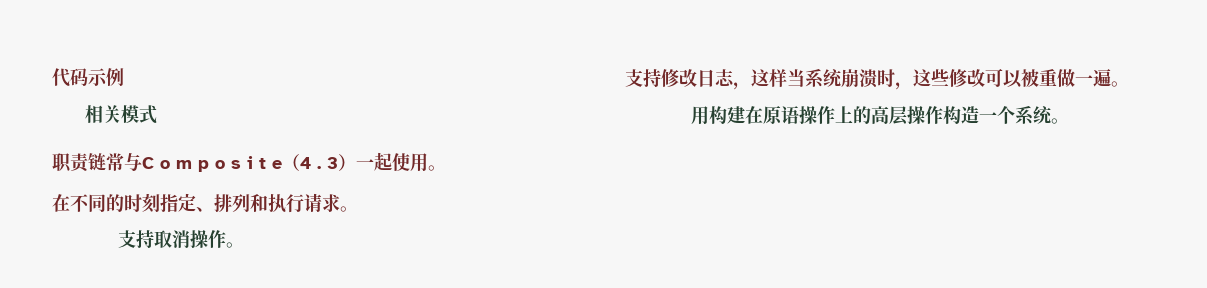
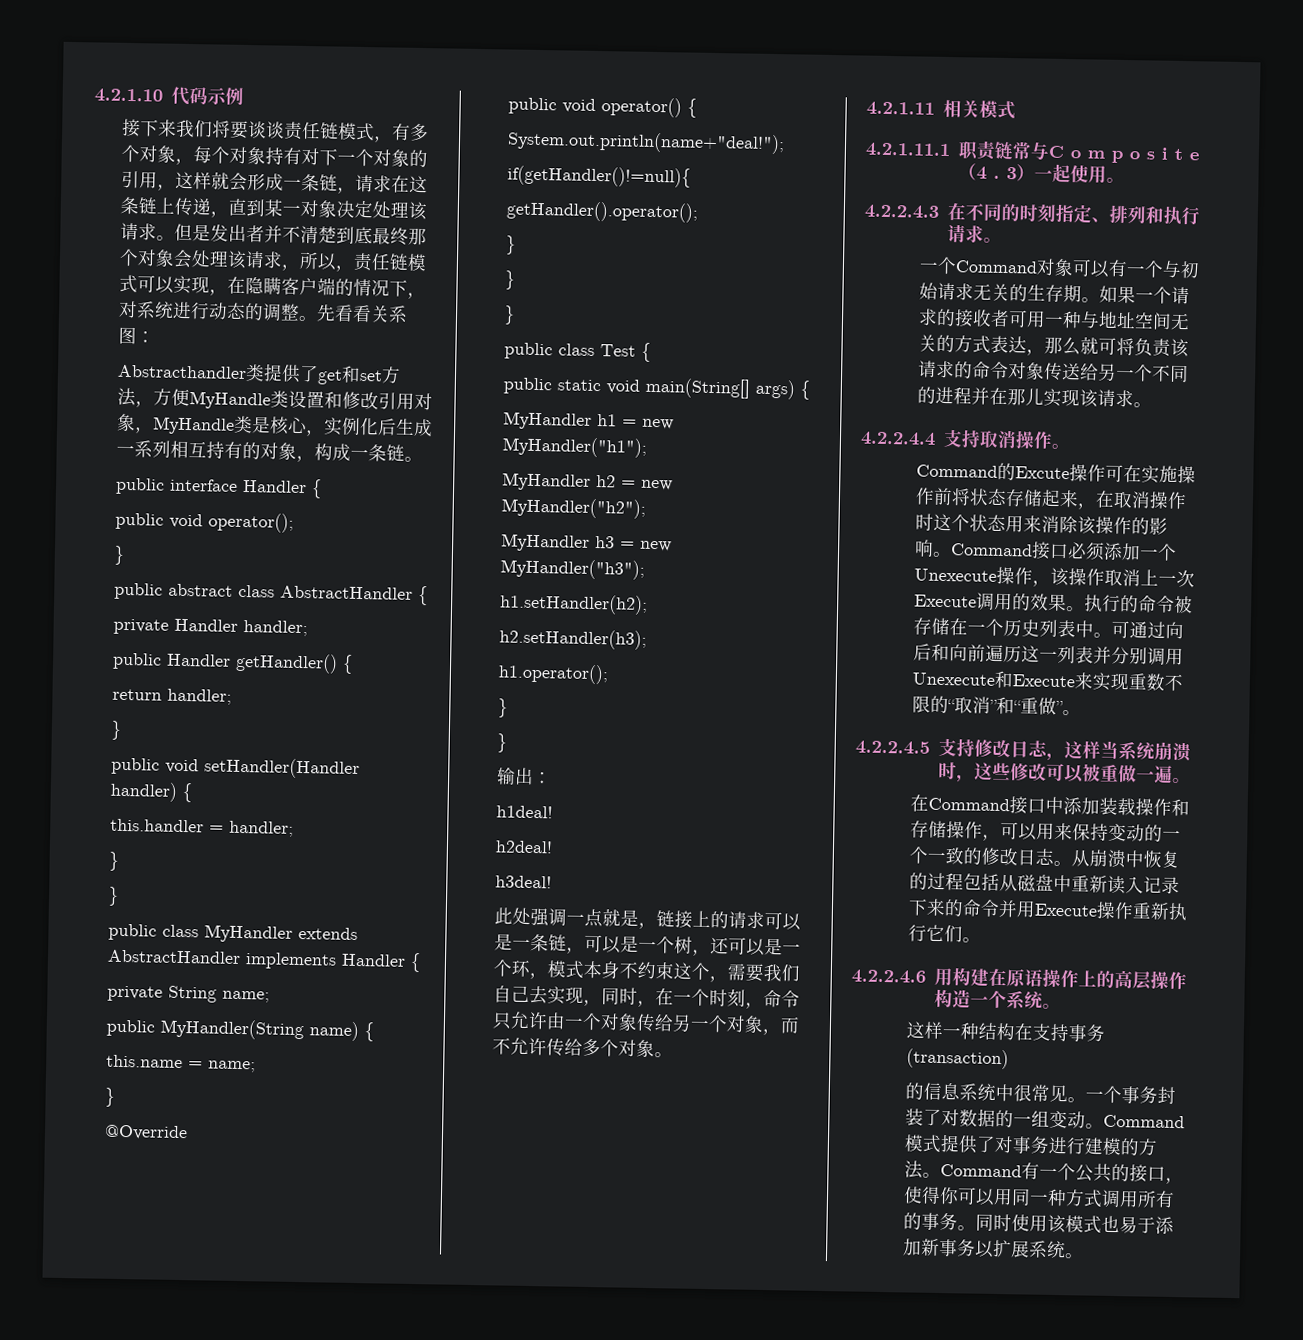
(52, 77) none -> [94,88,163,103] 4.2.1.10
(124, 77) none -> [121,118,429,143] [120,144,428,168] [120,170,428,194] [119,196,427,221] [119,222,427,246] [118,248,427,272] [118,274,426,300] [117,300,408,323] [117,326,155,345] [116,363,401,385] [116,387,433,411] [116,413,433,437] [115,440,423,463] [114,477,322,499] [114,512,294,533] [113,545,125,565] [113,582,428,606] [112,618,308,637] [111,652,353,674] [111,688,232,705] [110,720,122,740] [110,757,360,780] [109,781,192,803] [109,818,294,837] [108,851,119,871] [107,886,119,906] [107,923,358,943] [106,949,421,973] [106,985,270,1003] [105,1018,374,1042] [105,1054,256,1073] [104,1087,115,1107] [103,1124,188,1141] [507,97,697,118] [506,130,785,155] [506,165,691,188] [505,200,698,223] [505,235,516,255] [504,270,515,290] [503,305,515,325] [503,342,651,362] [502,377,810,400] [502,411,674,430] [501,436,647,458] [501,472,673,491] [500,497,646,519] [500,533,672,552] [499,558,645,580] [498,593,648,615] [498,628,647,650] [497,663,609,685] [497,698,508,718] [496,733,507,753] [496,767,552,785] [495,805,553,819] [494,840,553,854] [494,875,552,889] [493,907,801,931] [493,933,801,957] [492,959,800,983] [492,985,800,1009] [491,1011,800,1036] [491,1037,673,1058] [866,101,935,116] 接下来我们将要谈谈责任链模式，有多个对象，每个对象持有对下一个对象的引用，这样就会形成一条链，请求在这条链上传递，直到某一对象决定处理该请求。但是发出者并不清楚到底最终那个对象会处理该请求，所以，责任链模式可以实现，在隐瞒客户端的情况下，对系统进行动态的调整。先看看关系图： // Abstracthandler类提供了get和set方法，方便MyHandle类设置和修改引用对象，MyHandle类是核心，实例化后生成一系列相互持有的对象，构成一条链。 // public interface Handler { // public void operator(); // } // public abstract class AbstractHandler { // private Handler handler; // public Handler getHandler() { // return handler; // } // public void setHandler(Handler handler) { // this.handler = handler; // } // } // public class MyHandler extends AbstractHandler implements Handler { // private String name; // public MyHandler(String name) { // this.name = name; // } // @Override // public void operator() { // System.out.println(name+"deal!"); // if(getHandler()!=null){ // getHandler().operator(); // } // } // } // public class Test { // public static void main(String[] args) { // MyHandler h1 = new MyHandler("h1"); // MyHandler h2 = new MyHandler("h2"); // MyHandler h3 = new MyHandler("h3"); // h1.setHandler(h2); // h2.setHandler(h3); // h1.operator(); // } // } // 输出： // h1deal! // h2deal! // h3deal! // 此处强调一点就是，链接上的请求可以是一条链，可以是一个树，还可以是一个环，模式本身不约束这个，需要我们自己去实现，同时，在一个时刻，命令只允许由一个对象传给另一个对象，而不允许传给多个对象。 // 4.2.1.11
(157, 114) none -> [865,142,951,158] 4.2.1.11.1
(446, 168) none -> [864,204,939,219] 4.2.2.4.3
[117,230,244,248] 支持取消操作。 // -> [918,256,1200,279] [918,282,1190,305] [917,308,1190,331] [917,334,1189,358] [917,360,1189,383] [916,386,1152,408] [860,428,1070,450] [915,462,1196,484] [914,487,1187,510] [914,513,1168,535] [913,539,1177,561] [913,566,1195,588] [913,592,1193,614] [912,617,1184,640] [912,643,1184,666] [911,670,1184,692] [911,695,1081,716] [855,740,930,755] 一个Command对象可以有一个与初始请求无关的生存期。如果一个请求的接收者可用一种与地址空间无关的方式表达，那么就可将负责该请求的命令对象传送给另一个不同的进程并在那儿实现该请求。 // 4.2.2.4.4支持取消操作。 // Command的Excute操作可在实施操作前将状态存储起来，在取消操作时这个状态用来消除该操作的影响。Command接口必须添加一个Unexecute操作，该操作取消上一次Execute调用的效果。执行的命令被存储在一个历史列表中。可通过向后和向前遍历这一列表并分别调用Unexecute和Execute来实现重数不限的“取消”和“重做”。 // 4.2.2.4.5
(1129, 84) none -> [909,794,1190,817] [909,820,1181,842] [908,846,1180,869] [908,872,1180,895] [907,898,1188,921] [907,924,981,943] [851,969,926,984] 在Command接口中添加装载操作和存储操作，可以用来保持变动的一个一致的修改日志。从崩溃中恢复的过程包括从磁盘中重新读入记录下来的命令并用Execute操作重新执行它们。 // 4.2.2.4.6
(1069, 121) none -> [905,1021,1105,1042] [905,1048,1009,1070] [904,1082,1176,1105] [904,1108,1185,1129] [903,1134,1158,1156] [903,1160,1184,1185] [902,1186,1175,1209] [902,1212,1174,1235] [902,1238,1084,1259] // 这样一种结构在支持事务(transaction) // 的信息系统中很常见。一个事务封装了对数据的一组变动。Command模式提供了对事务进行建模的方法。Command有一个公共的接口，使得你可以用同一种方式调用所有的事务。同时使用该模式也易于添加新事务以扩展系统。

